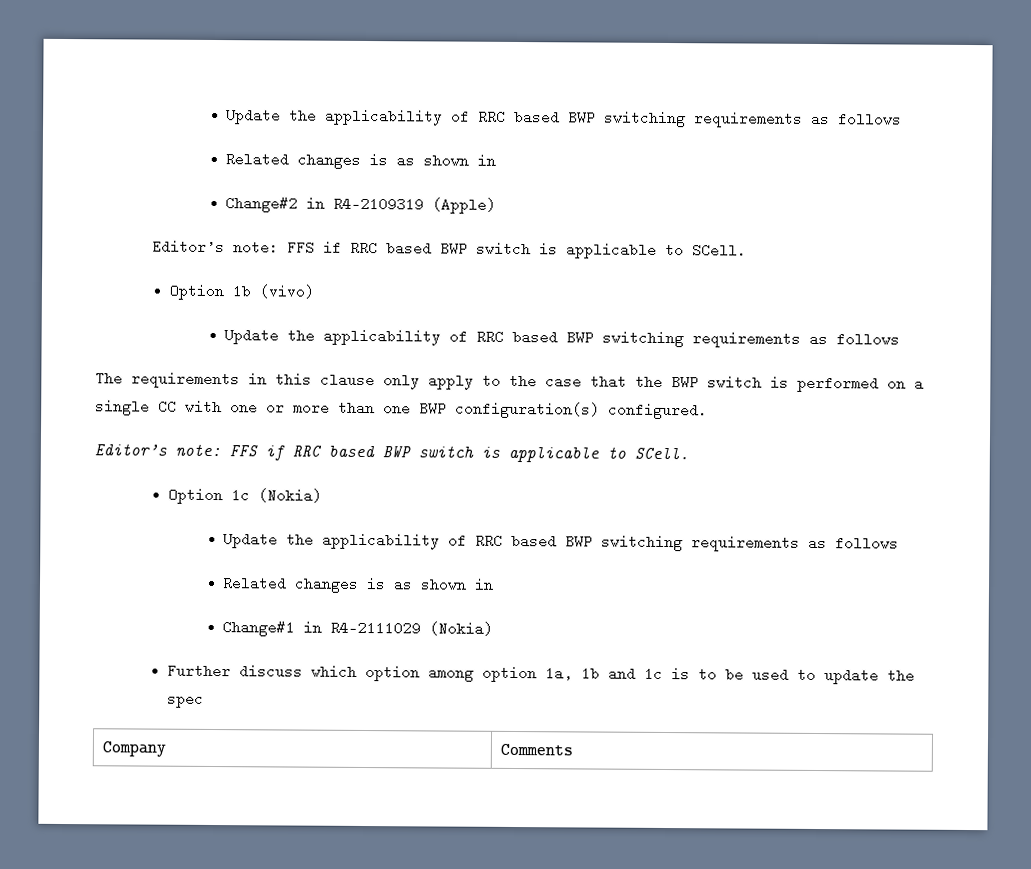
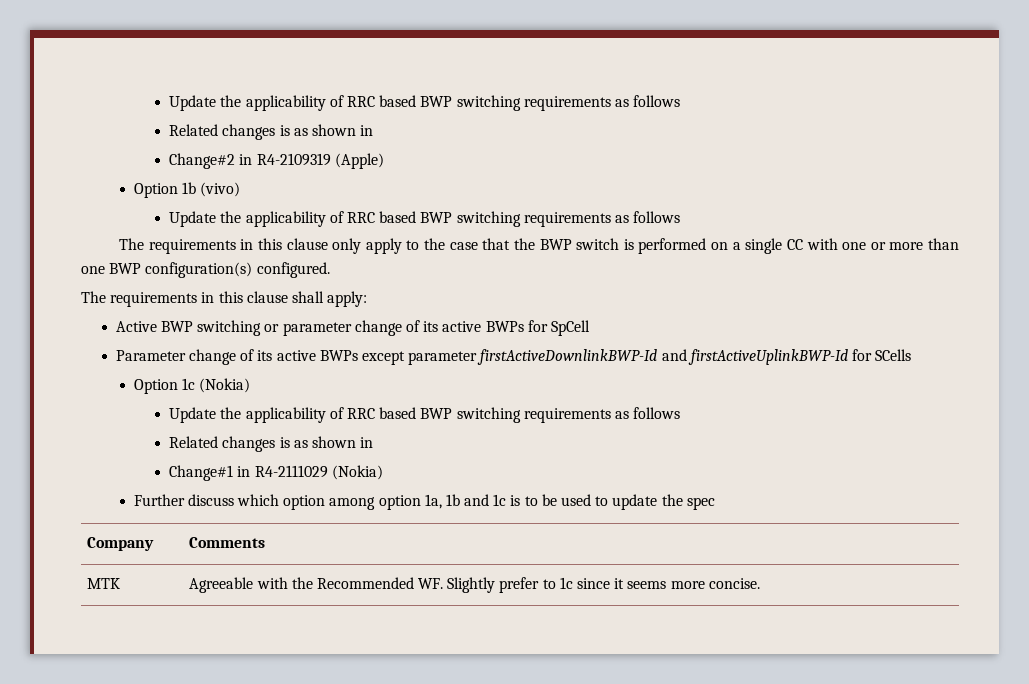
[151,239,747,259] // Editor’s note: FFS if RRC based BWP switch is applicable to SCell. -> (384, 161) none
[94,443,689,463] Editor’s note: FFS if RRC based BWP switch is applicable to SCell. -> [81,291,368,307] [115,320,590,336] [115,349,912,365] The requirements in this clause shall apply: // Active BWP switching or parameter change of its active BWPs for SpCell // Parameter change of its active BWPs except parameter firstActiveDownlinkBWP-Id and firstActiveUplinkBWP-Id for SCells
(574, 749) none -> [87,578,121,589] [189,577,760,593] // MTK | Agreeable with the Recommended WF. Slightly prefer to 1c since it seems more concise.

